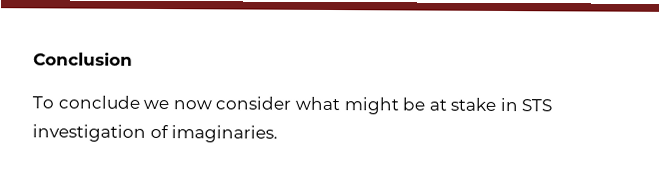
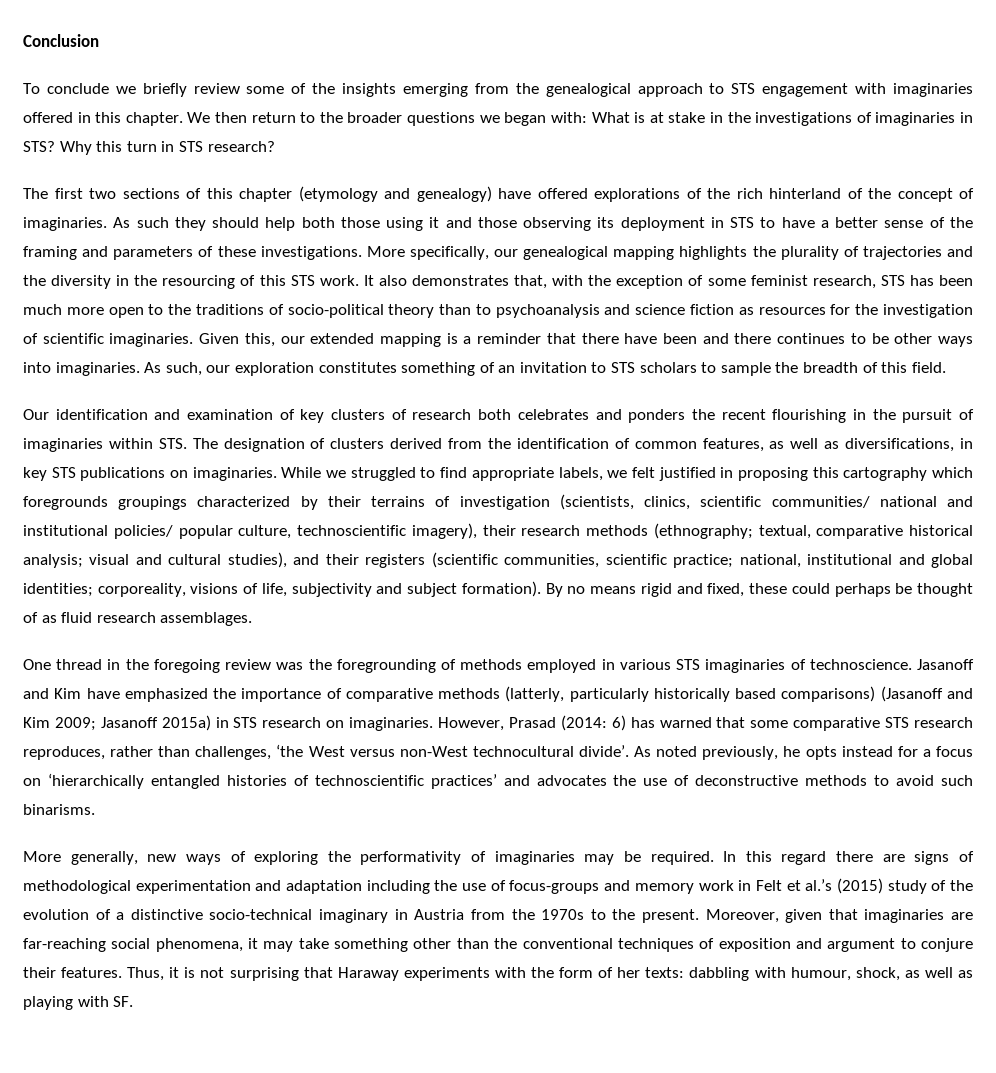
[172,96,553,115] [32,124,279,143] now consider what might be at stake in STS investigation of imaginaries. -> [142,83,974,97] [23,112,973,126] [23,141,275,155] [23,186,974,202] [23,217,973,231] [23,246,973,260] [23,275,974,289] [23,304,973,318] [23,333,973,347] [23,362,946,376] [23,409,975,423] [23,438,974,452] [23,467,974,481] [23,494,973,510] [23,523,973,539] [23,552,973,568] [23,581,973,597] [23,612,253,626] [23,659,974,673] [23,686,973,702] [23,715,974,731] [23,744,973,760] [23,773,973,789] [23,804,95,815] [23,851,975,865] [23,878,974,894] [23,909,973,923] [23,938,974,952] [23,967,974,981] [23,996,134,1010] briefly review some of the insights emerging from the genealogical approach to STS engagement with imaginaries offered in this chapter. We then return to the broader questions we began with: What is at stake in the investigations of imaginaries in STS? Why this turn in STS research? // The first two sections of this chapter (etymology and genealogy) have offered explorations of the rich hinterland of the concept of imaginaries. As such they should help both those using it and those observing its deployment in STS to have a better sense of the framing and parameters of these investigations. More specifically, our genealogical mapping highlights the plurality of trajectories and the diversity in the resourcing of this STS work. It also demonstrates that, with the exception of some feminist research, STS has been much more open to the traditions of socio-political theory than to psychoanalysis and science fiction as resources for the investigation of scientific imaginaries. Given this, our extended mapping is a reminder that there have been and there continues to be other ways into imaginaries. As such, our exploration constitutes something of an invitation to STS scholars to sample the breadth of this field. // Our identification and examination of key clusters of research both celebrates and ponders the recent flourishing in the pursuit of imaginaries within STS. The designation of clusters derived from the identification of common features, as well as diversifications, in key STS publications on imaginaries. While we struggled to find appropriate labels, we felt justified in proposing this cartography which foregrounds groupings characterized by their terrains of investigation (scientists, clinics, scientific communities/ national and institutional policies/ popular culture, technoscientific imagery), their research methods (ethnography; textual, comparative historical analysis; visual and cultural studies), and their registers (scientific communities, scientific practice; national, institutional and global identities; corporeality, visions of life, subjectivity and subject formation). By no means rigid and fixed, these could perhaps be thought of as fluid research assemblages. // One thread in the foregoing review was the foregrounding of methods employed in various STS imaginaries of technoscience. Jasanoff and Kim have emphasized the importance of comparative methods (latterly, particularly historically based comparisons) (Jasanoff and Kim 2009; Jasanoff 2015a) in STS research on imaginaries. However, Prasad (2014: 6) has warned that some comparative STS research reproduces, rather than challenges, ‘the West versus non-West technocultural divide’. As noted previously, he opts instead for a focus on ‘hierarchically entangled histories of technoscientific practices’ and advocates the use of deconstructive methods to avoid such binarisms. // More generally, new ways of exploring the performativity of imaginaries may be required. In this regard there are signs of methodological experimentation and adaptation including the use of focus-groups and memory work in Felt et al.’s (2015) study of the evolution of a distinctive socio-technical imaginary in Austria from the 1970s to the present. Moreover, given that imaginaries are far-reaching social phenomena, it may take something other than the conventional techniques of exposition and argument to conjure their features. Thus, it is not surprising that Haraway experiments with the form of her texts: dabbling with humour, shock, as well as playing with SF.

